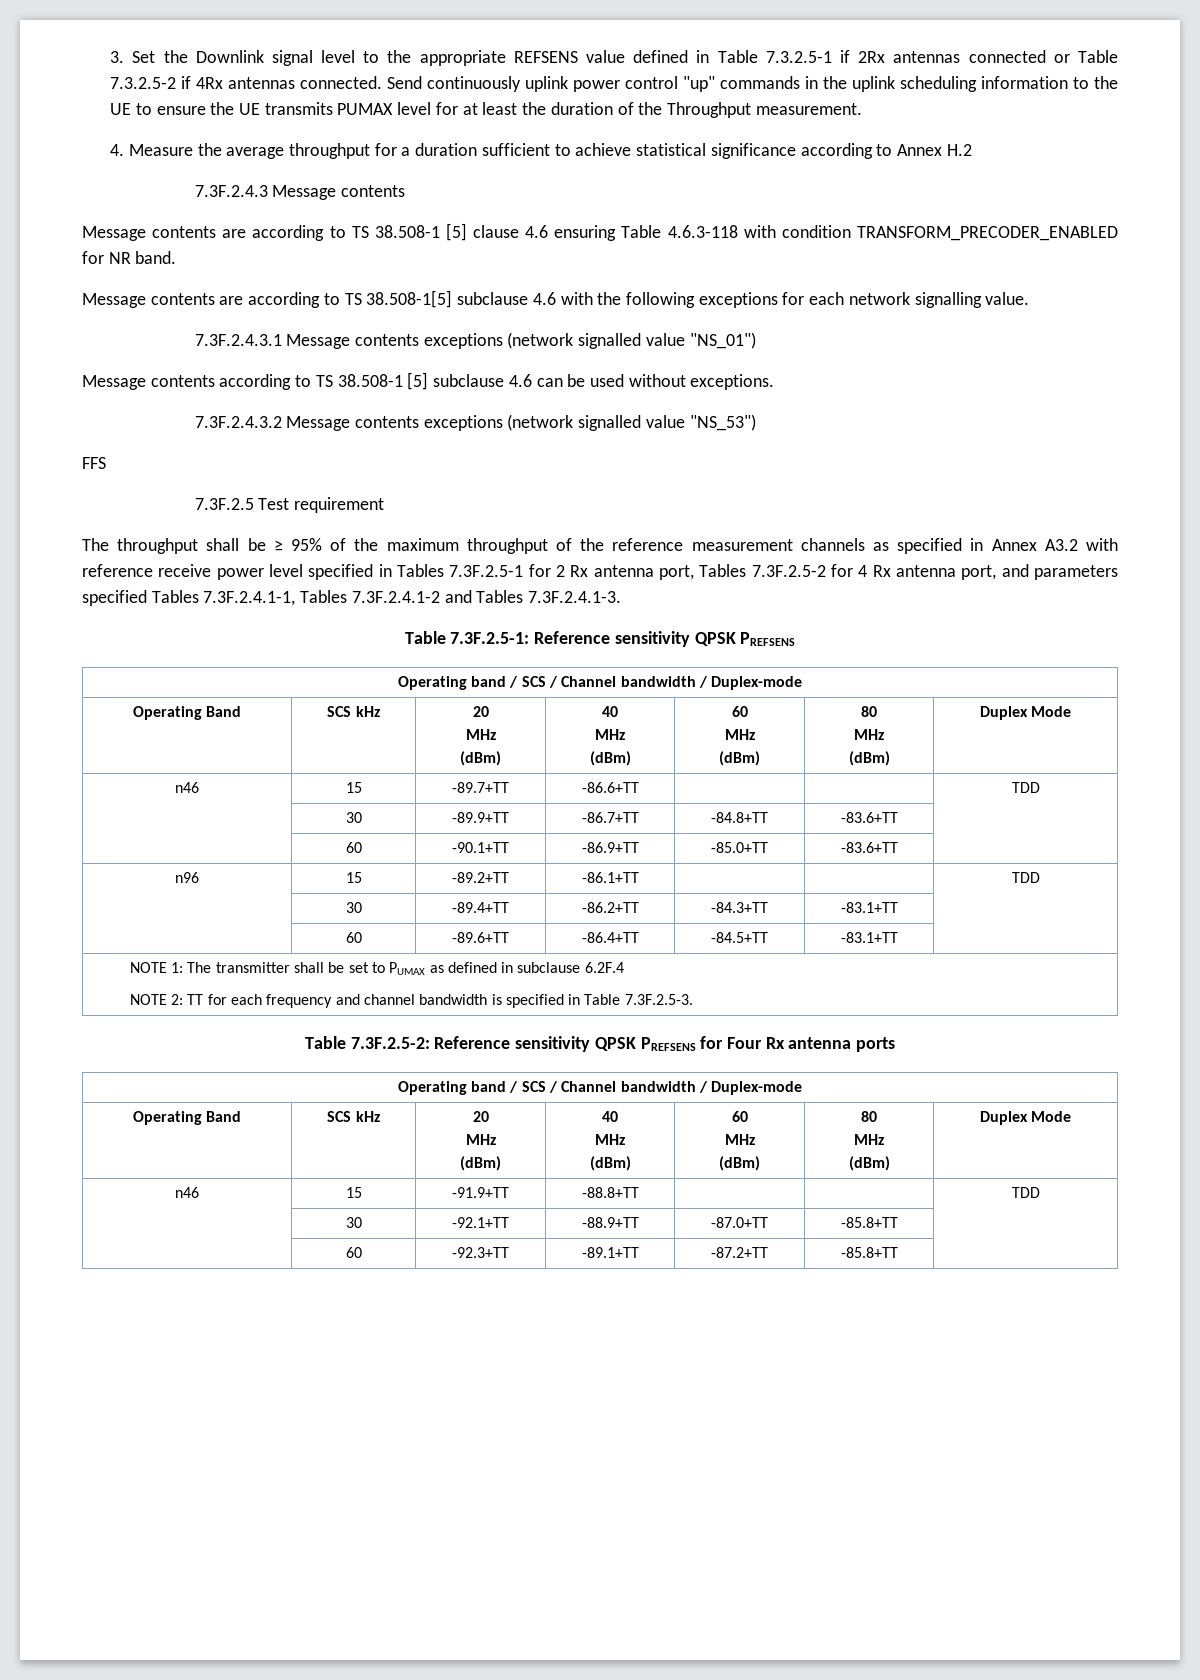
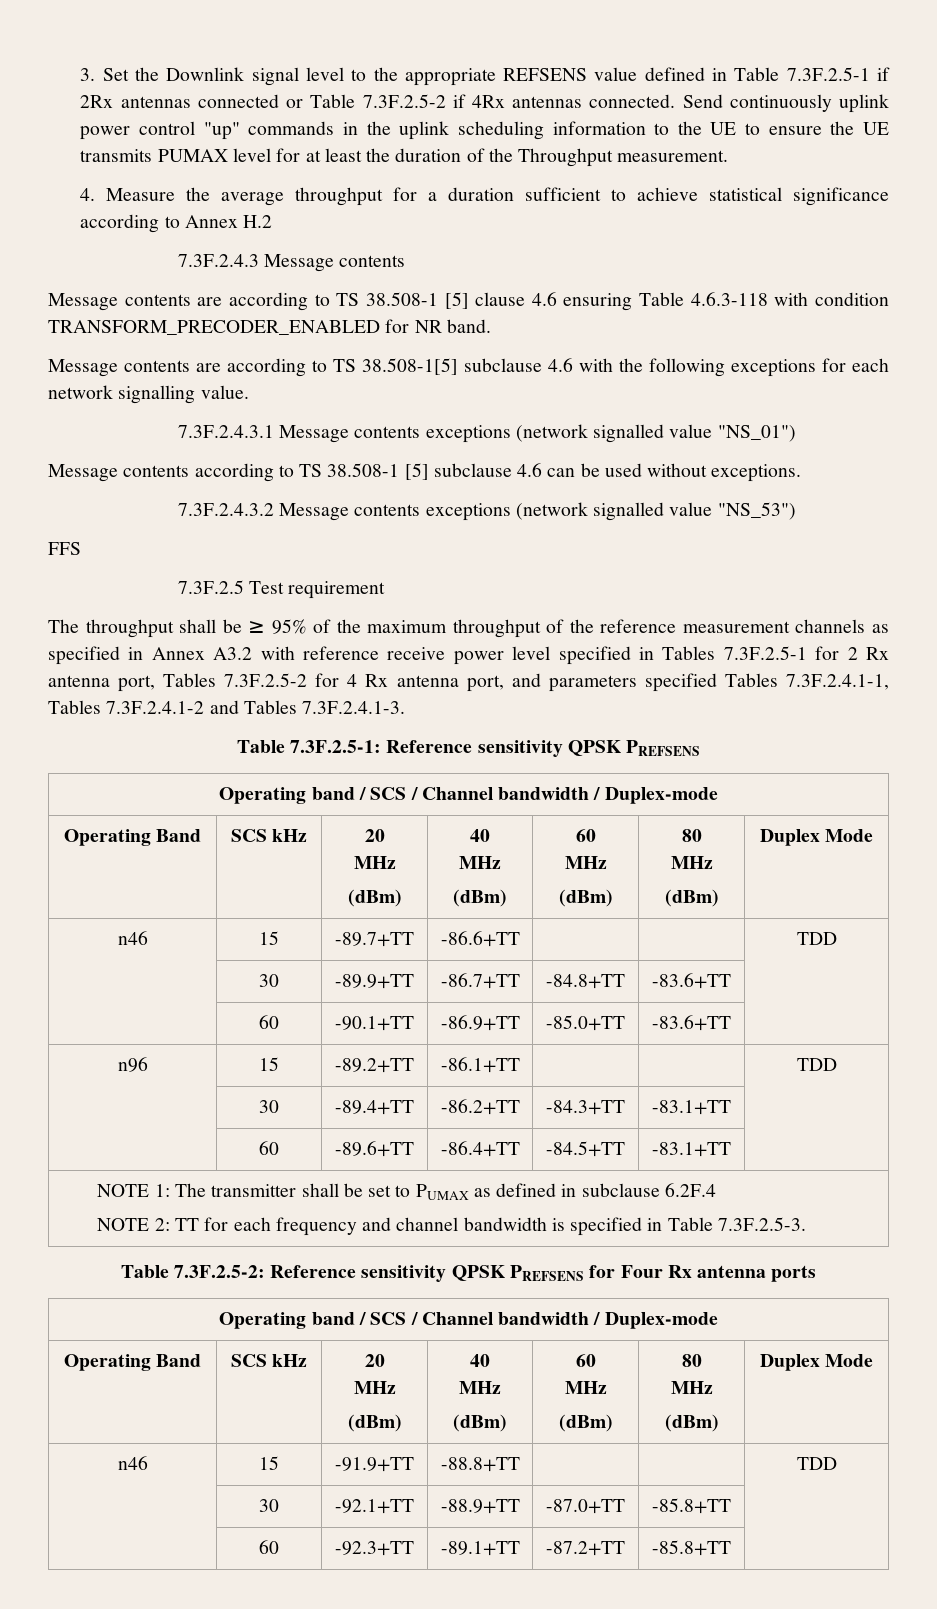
[765,51,832,63] 7.3.2.5-1 -> [786,67,870,81] 7.3F.2.5-1
[110,77,177,89] 7.3.2.5-2 -> [362,94,446,108] 7.3F.2.5-2

